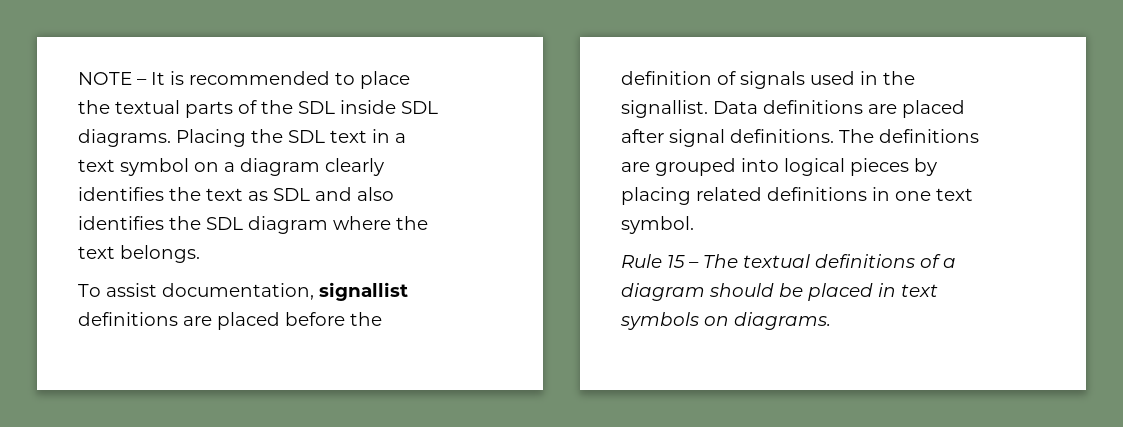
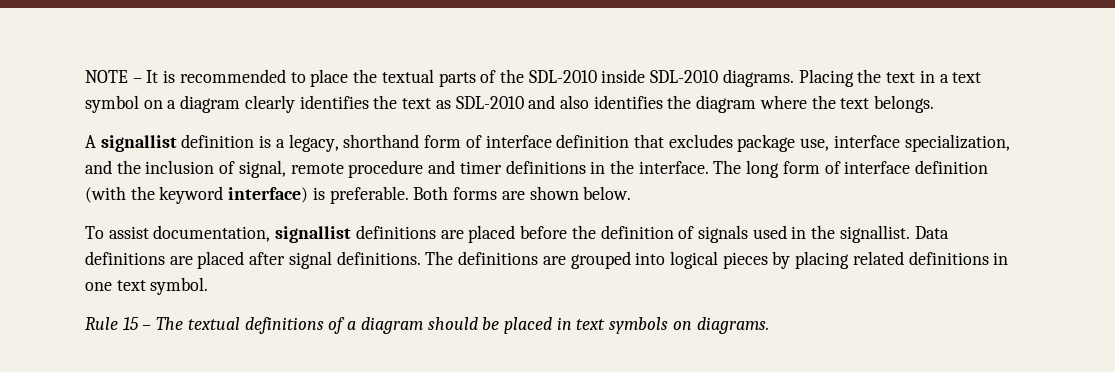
[298,100,438,114] SDL inside SDL -> [528,69,719,83] SDL-2010 inside SDL-2010
[288,130,325,143] SDL -> (882, 76) none
[273,188,310,201] SDL -> [455,96,524,109] SDL-2010
[206,217,243,230] SDL -> (692, 102) none
(200, 254) none -> [85,134,1010,152] [85,160,989,178] [85,186,632,204] // A signallist definition is a legacy, shorthand form of interface definition that excludes package use, interface specialization, and the inclusion of signal, remote procedure and timer definitions in the interface. The long form of interface definition (with the keyword interface) is preferable. Both forms are shown below.

